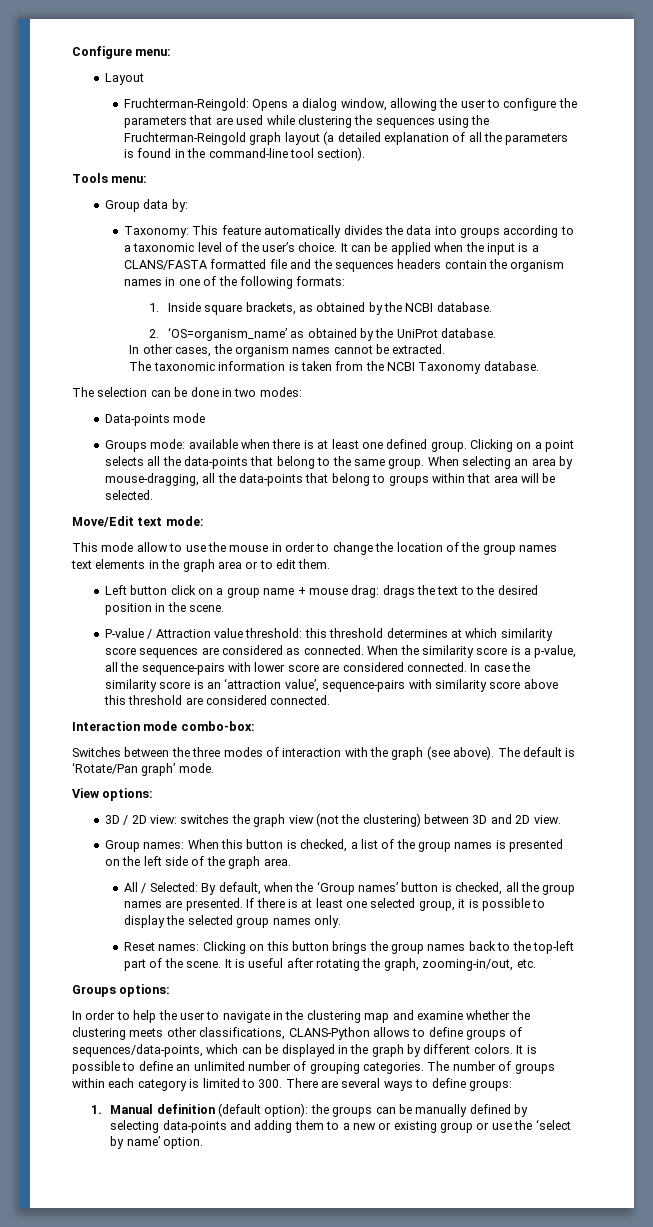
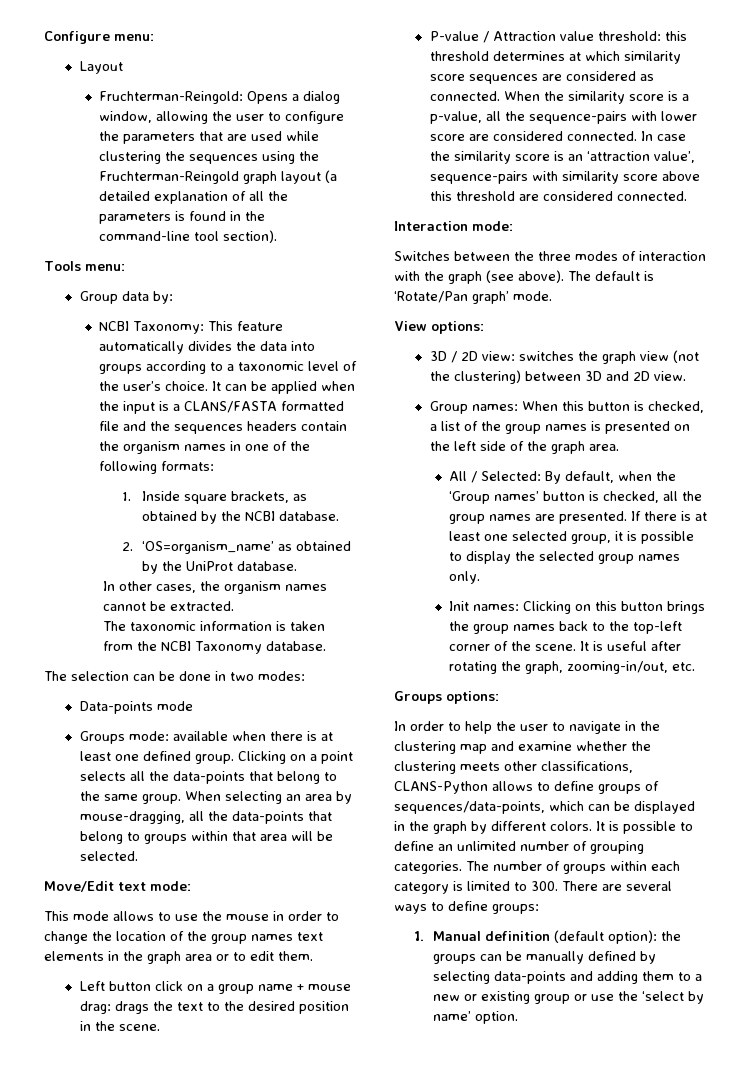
(188, 205) none -> [99,321,130,331] NCBI
[136,542,168,552] allow -> [113,911,154,921] allows
[143,721,255,731] mode combo-box: -> [472,221,513,231] mode:
[124,942,156,951] Reset -> [449,601,470,611] Init
[124,959,147,971] part -> [449,644,491,651] corner

